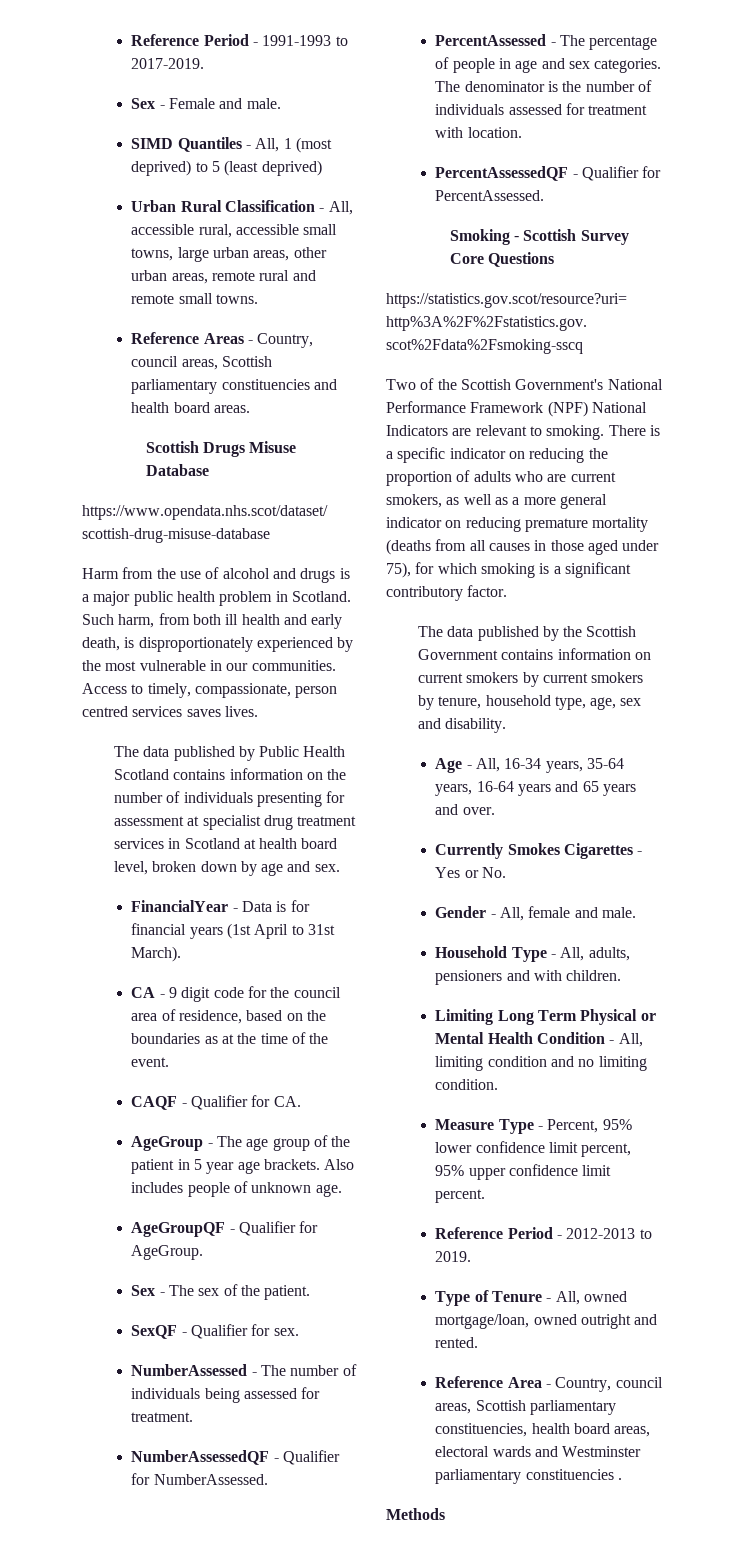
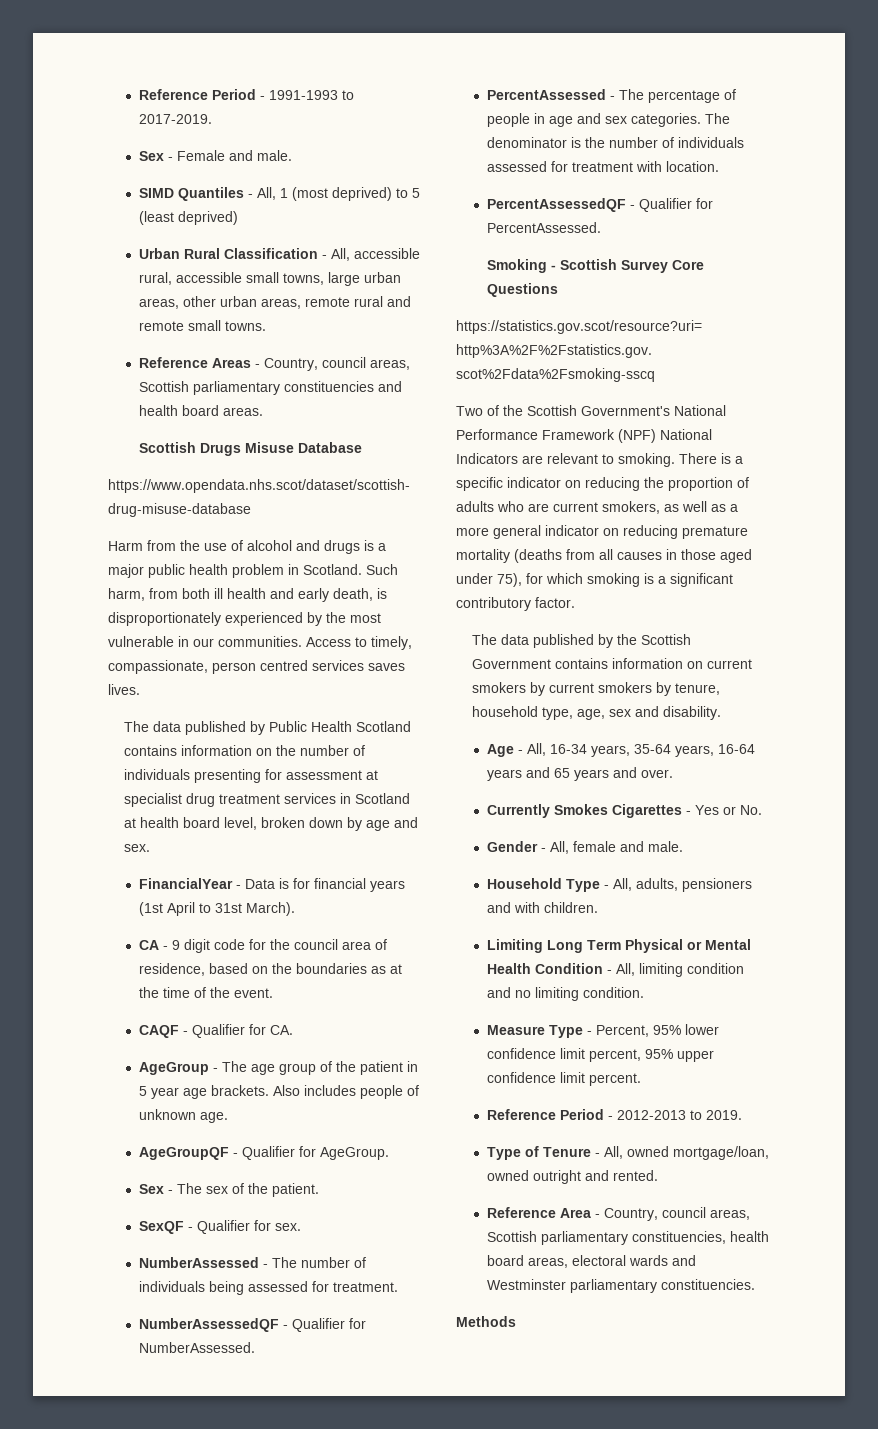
[525,1469,623,1480] constituencies . -> [660,1279,755,1290] constituencies.

